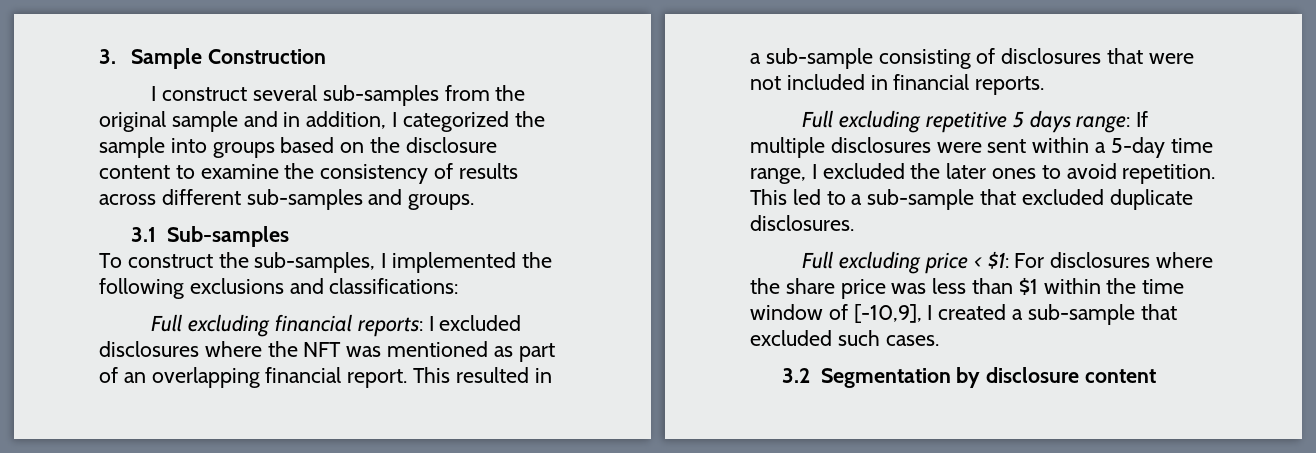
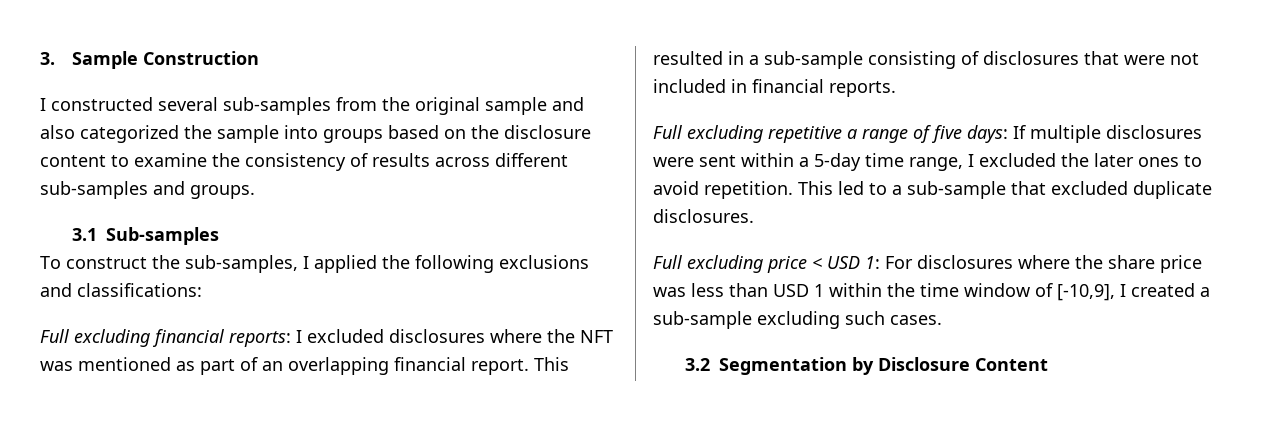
[162,87,248,101] construct -> [51,97,153,111] constructed
[283,111,398,129] in addition, I -> [40,125,75,139] also
[392,252,517,273] implemented -> [314,255,377,273] applied
[1012,110,1131,133] 5 days range: -> [847,125,1008,143] a range of five days:
[987,251,1009,269] $1: -> [827,256,880,269] USD 1:
[1018,278,1038,295] $1 -> [773,284,824,297] USD 1
[1140,304,1177,320] [750,330,832,346] that excluded -> [757,311,840,329] excluding
[986,367,1157,383] disclosure content -> [877,357,1048,371] Disclosure Content

